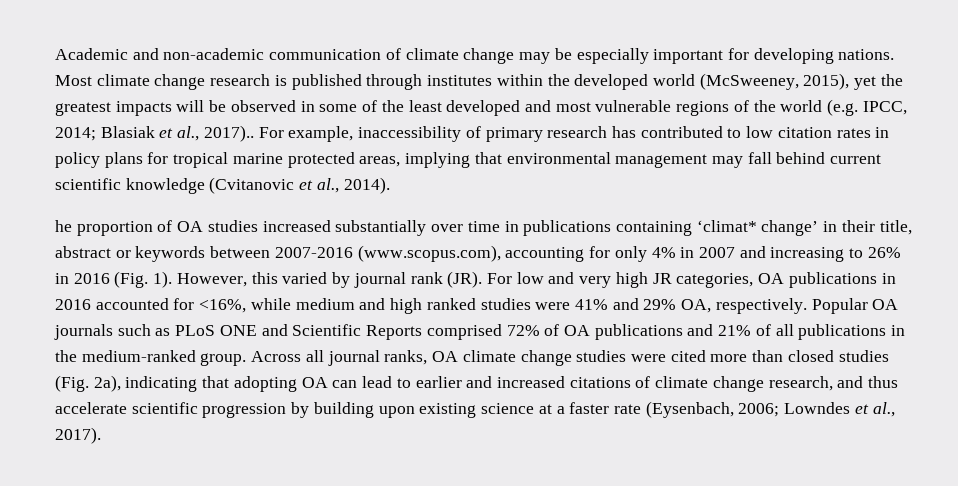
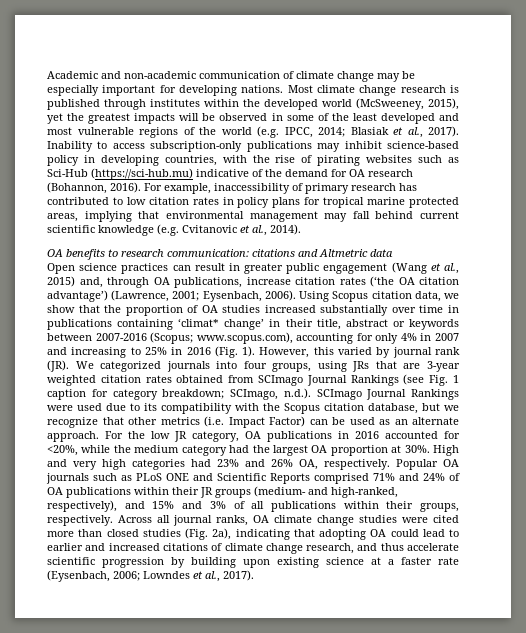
[203,125,254,142] 2017).. -> [428,126,459,137] [47,141,459,152] [47,155,460,166] [47,168,413,180] [47,182,141,194] 2017). Inability to access subscription-only publications may inhibit science-based policy in developing countries, with the rise of pirating websites such as Sci-Hub (https://sci-hub.mu) indicative of the demand for OA research (Bohannon, 2016).
[209,177,295,194] (Cvitanovic -> [157,224,237,236] (e.g. Cvitanovic
[55,220,72,232] he -> [47,249,393,260] [47,262,460,274] [47,276,459,288] [47,290,460,302] [47,305,122,313] OA benefits to research communication: citations and Altmetric data // Open science practices can result in greater public engagement (Wang et al., 2015) and, through OA publications, increase citation rates (‘the OA citation advantage’) (Lawrence, 2001; Eysenbach, 2006). Using Scopus citation data, we show that the
[357,245,501,262] (www.scopus.com), -> [150,332,293,344] (Scopus; www.scopus.com),
[867,247,901,258] 26% -> [144,347,167,355] 25%
[486,272,754,288] For low and very high JR categories, -> [75,361,461,372] [47,374,460,386] [47,388,459,400] [47,403,459,414] [47,416,459,428] [47,431,239,442] We categorized journals into four groups, using JRs that are 3-year weighted citation rates obtained from SCImago Journal Rankings (see Fig. 1 caption for category breakdown; SCImago, n.d.). SCImago Journal Rankings were used due to its compatibility with the Scopus citation database, but we recognize that other metrics (i.e. Impact Factor) can be used as an alternate approach. For the low JR category,
[199,298,677,314] <16%, while medium and high ranked studies were 41% and 29% -> [47,445,460,456] [47,459,293,470] <20%, while the medium category had the largest OA proportion at 30%. High and very high categories had 23% and 26%
[506,324,906,340] [55,350,247,366] 72% of OA publications and 21% of all publications in the medium-ranked group. -> [373,473,460,481] [47,486,398,498] [47,500,459,512] [47,515,113,526] 71% and 24% of OA publications within their JR groups (medium- and high-ranked, respectively), and 15% and 3% of all publications within their groups, respectively.
[332,380,358,388] can -> [390,529,419,537] could

